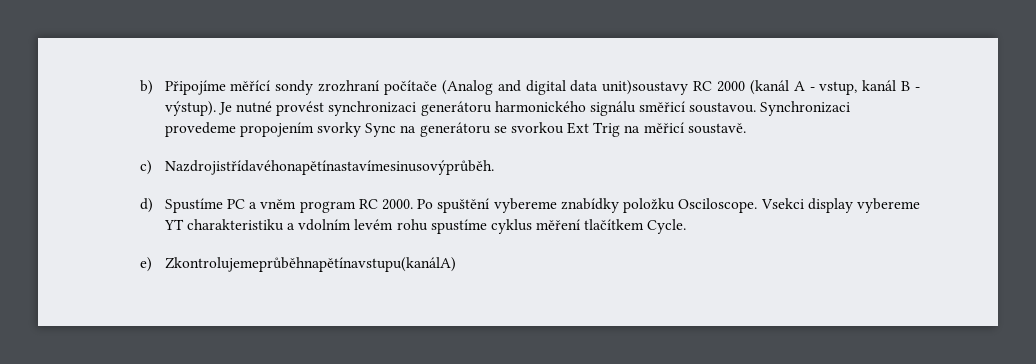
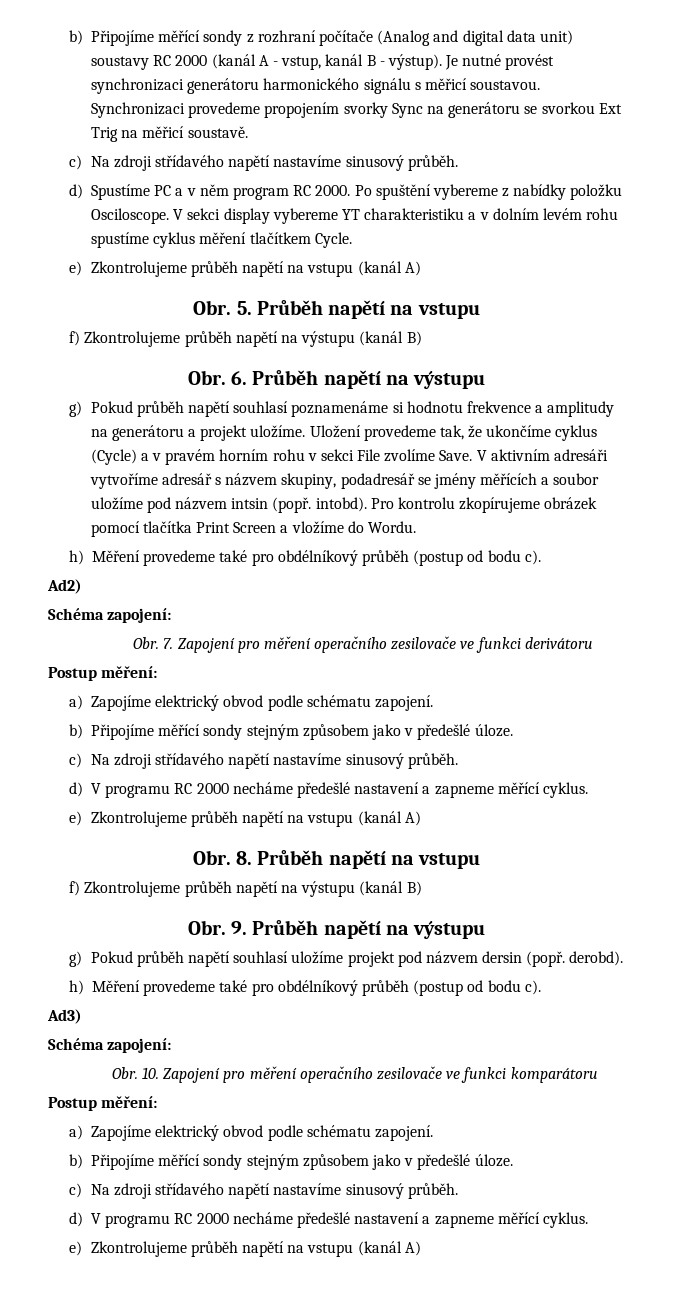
[140,80,380,95] b) Připojíme měřící sondy zrozhraní -> [69,30,316,46] b) Připojíme měřící sondy z rozhraní
[602,80,689,95] unit)soustavy -> [539,30,573,45] [91,56,150,70] unit) soustavy
[639,101,686,112] směřicí -> [414,78,467,90] s měřicí
[164,160,494,175] Nazdrojistřídavéhonapětínastavímesinusovýprůběh. -> [90,155,458,171] Na zdroji střídavého napětí nastavíme sinusový průběh.
[260,199,297,209] vněm -> [186,184,229,196] v něm
[560,198,804,213] znabídky položku Osciloscope. Vsekci -> [502,184,623,200] [91,208,221,224] z nabídky položku Osciloscope. V sekci
[298,219,352,231] vdolním -> [479,208,539,220] v dolním
[164,257,456,272] Zkontrolujemeprůběhnapětínavstupu(kanálA) -> [90,261,421,277] [193,300,480,319] [69,331,422,347] [187,370,486,389] [69,401,615,417] [90,425,598,441] [90,449,608,465] [89,473,600,489] [90,497,598,513] [90,521,416,537] [69,550,541,566] [47,579,82,594] [48,608,172,623] [133,636,593,653] [48,666,158,681] [69,695,433,711] [69,724,513,740] [69,753,458,769] [69,782,588,798] [69,811,421,827] [192,850,481,869] [69,881,422,897] [187,920,486,939] [69,951,624,967] [69,980,541,996] [47,1009,82,1024] [48,1038,172,1053] [111,1066,598,1083] [48,1096,158,1111] [69,1125,433,1141] [69,1154,513,1170] [69,1183,458,1199] [69,1212,588,1228] [69,1241,421,1257] Zkontrolujeme průběh napětí na vstupu (kanál A) // Obr. 5. Průběh napětí na vstupu // f) Zkontrolujeme průběh napětí na výstupu (kanál B) // Obr. 6. Průběh napětí na výstupu // g) Pokud průběh napětí souhlasí poznamenáme si hodnotu frekvence a amplitudy na generátoru a projekt uložíme. Uložení provedeme tak, že ukončíme cyklus (Cycle) a v pravém horním rohu v sekci File zvolíme Save. V aktivním adresáři vytvoříme adresář s názvem skupiny, podadresář se jmény měřících a soubor uložíme pod názvem intsin (popř. intobd). Pro kontrolu zkopírujeme obrázek pomocí tlačítka Print Screen a vložíme do Wordu. // h) Měření provedeme také pro obdélníkový průběh (postup od bodu c). // Ad2) // Schéma zapojení: // Obr. 7. Zapojení pro měření operačního zesilovače ve funkci derivátoru // Postup měření: // a) Zapojíme elektrický obvod podle schématu zapojení. // b) Připojíme měřící sondy stejným způsobem jako v předešlé úloze. // c) Na zdroji střídavého napětí nastavíme sinusový průběh. // d) V programu RC 2000 necháme předešlé nastavení a zapneme měřící cyklus. // e) Zkontrolujeme průběh napětí na vstupu (kanál A) // Obr. 8. Průběh napětí na vstupu // f) Zkontrolujeme průběh napětí na výstupu (kanál B) // Obr. 9. Průběh napětí na výstupu // g) Pokud průběh napětí souhlasí uložíme projekt pod názvem dersin (popř. derobd). // h) Měření provedeme také pro obdélníkový průběh (postup od bodu c). // Ad3) // Schéma zapojení: // Obr. 10. Zapojení pro měření operačního zesilovače ve funkci komparátoru // Postup měření: // a) Zapojíme elektrický obvod podle schématu zapojení. // b) Připojíme měřící sondy stejným způsobem jako v předešlé úloze. // c) Na zdroji střídavého napětí nastavíme sinusový průběh. // d) V programu RC 2000 necháme předešlé nastavení a zapneme měřící cyklus. // e) Zkontrolujeme průběh napětí na vstupu (kanál A)

